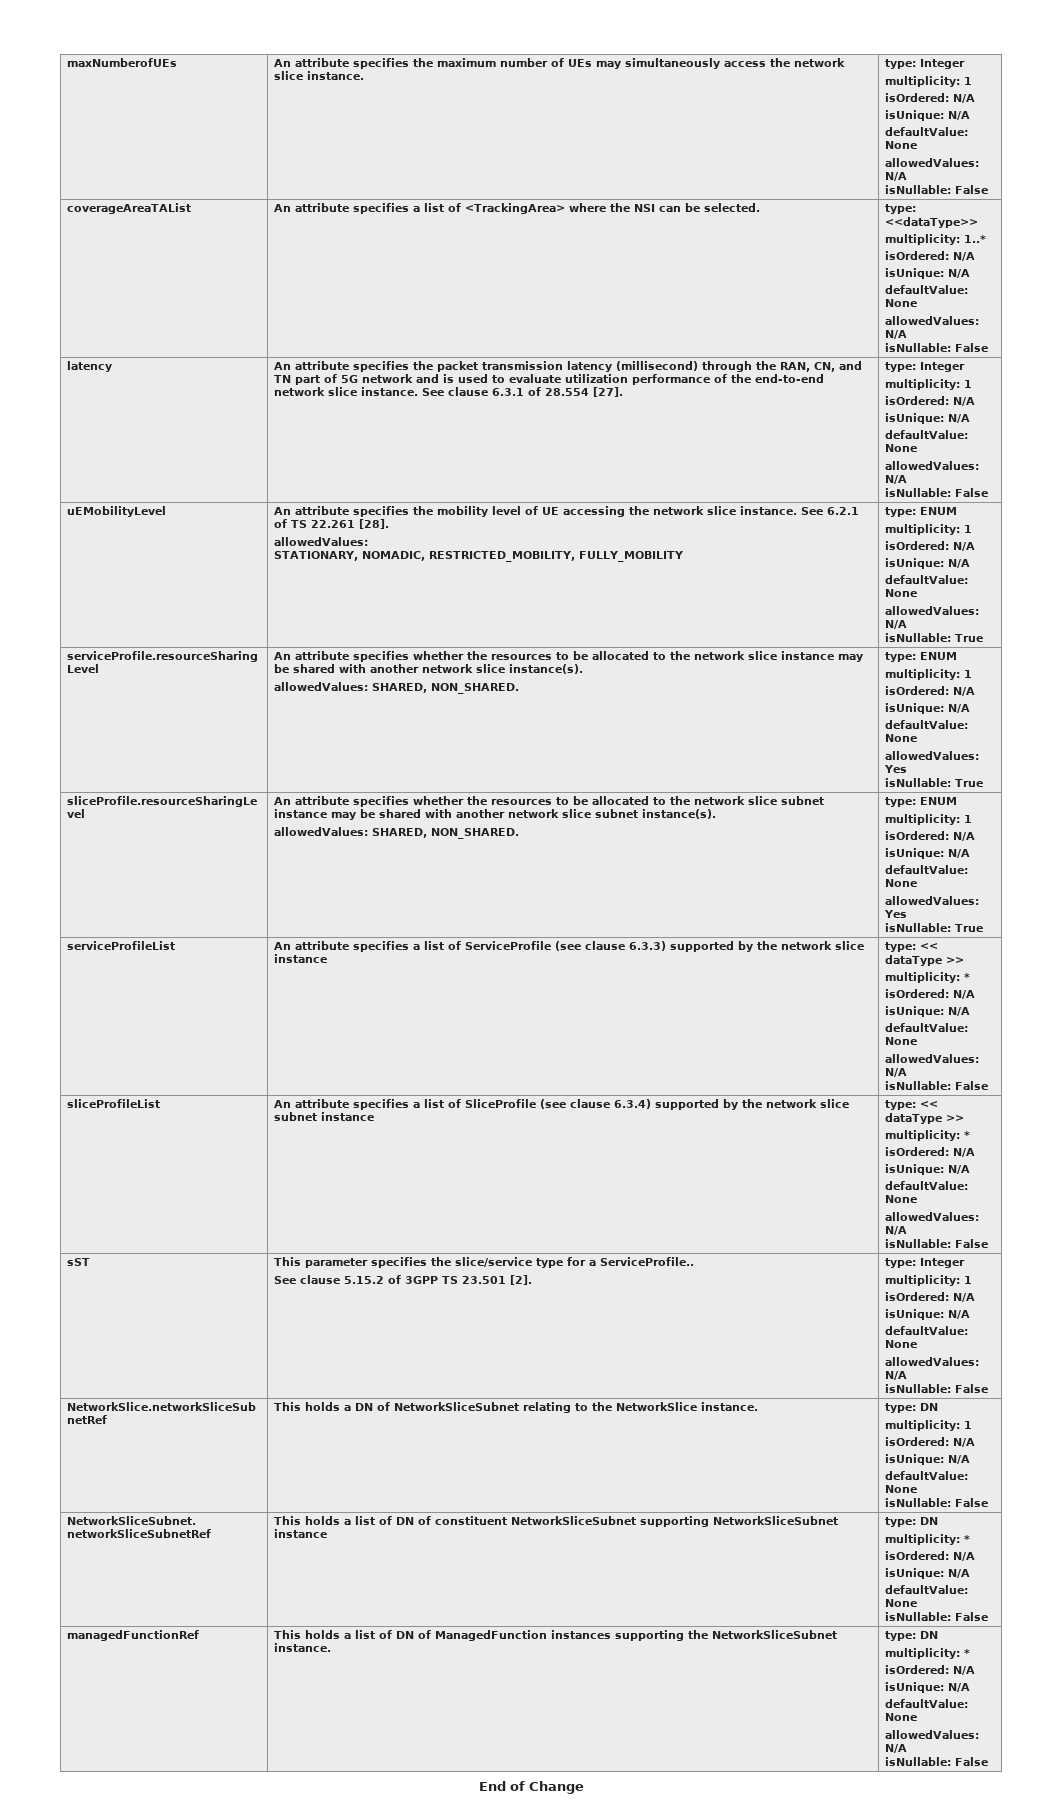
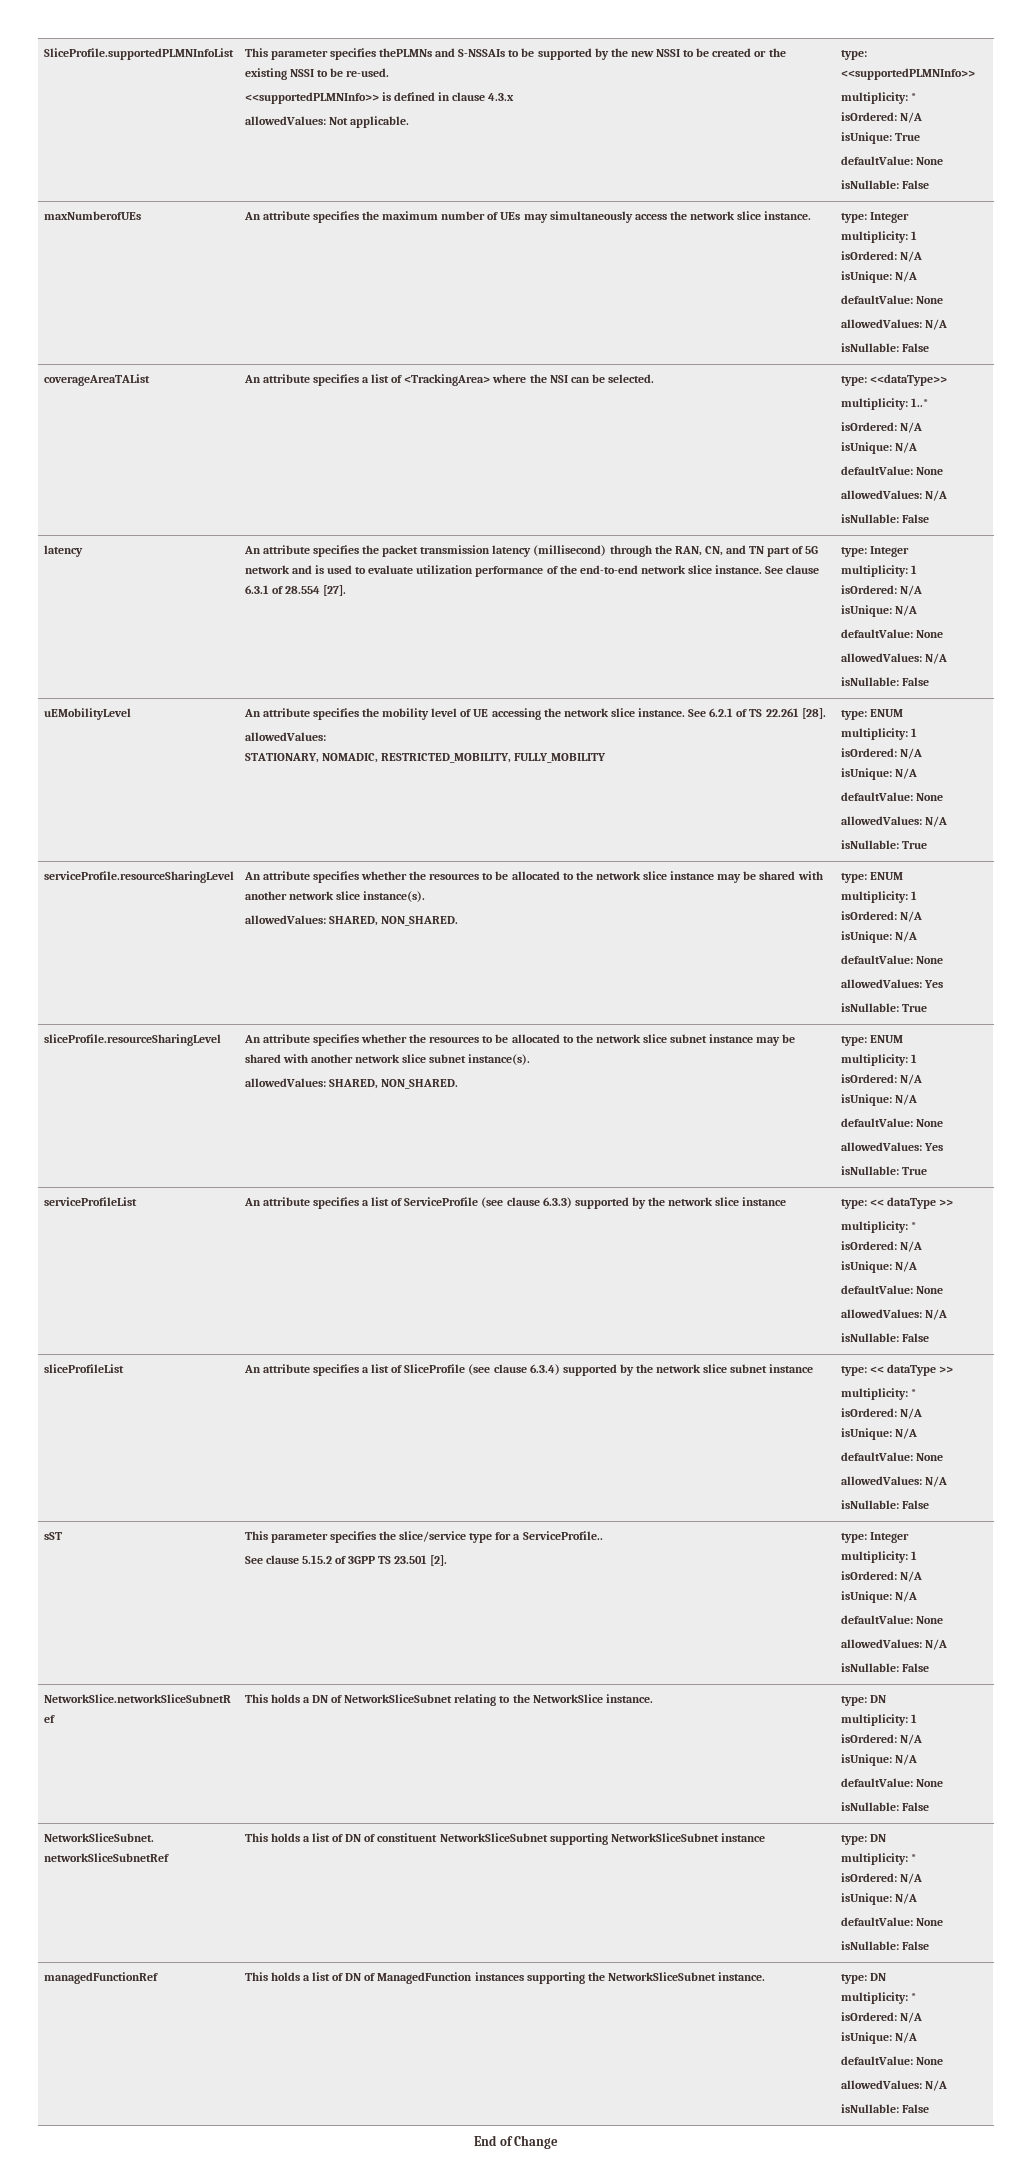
(66, 62) none -> [43,48,234,60] [244,48,786,60] [244,68,390,80] [244,92,515,104] [244,116,409,128] [840,50,867,60] [840,68,975,80] [840,92,916,104] [840,112,922,123] [840,132,920,144] [840,156,943,165] [840,180,929,189] SliceProfile.supportedPLMNInfoList | This parameter specifies thePLMNs and S-NSSAIs to be supported by the new NSSI to be created or the existing NSSI to be re-used. // <<supportedPLMNInfo>> is defined in clause 4.3.x // allowedValues: Not applicable. | type: <<supportedPLMNInfo>> // multiplicity: * // isOrdered: N/A // isUnique: True // defaultValue: None // isNullable: False //

